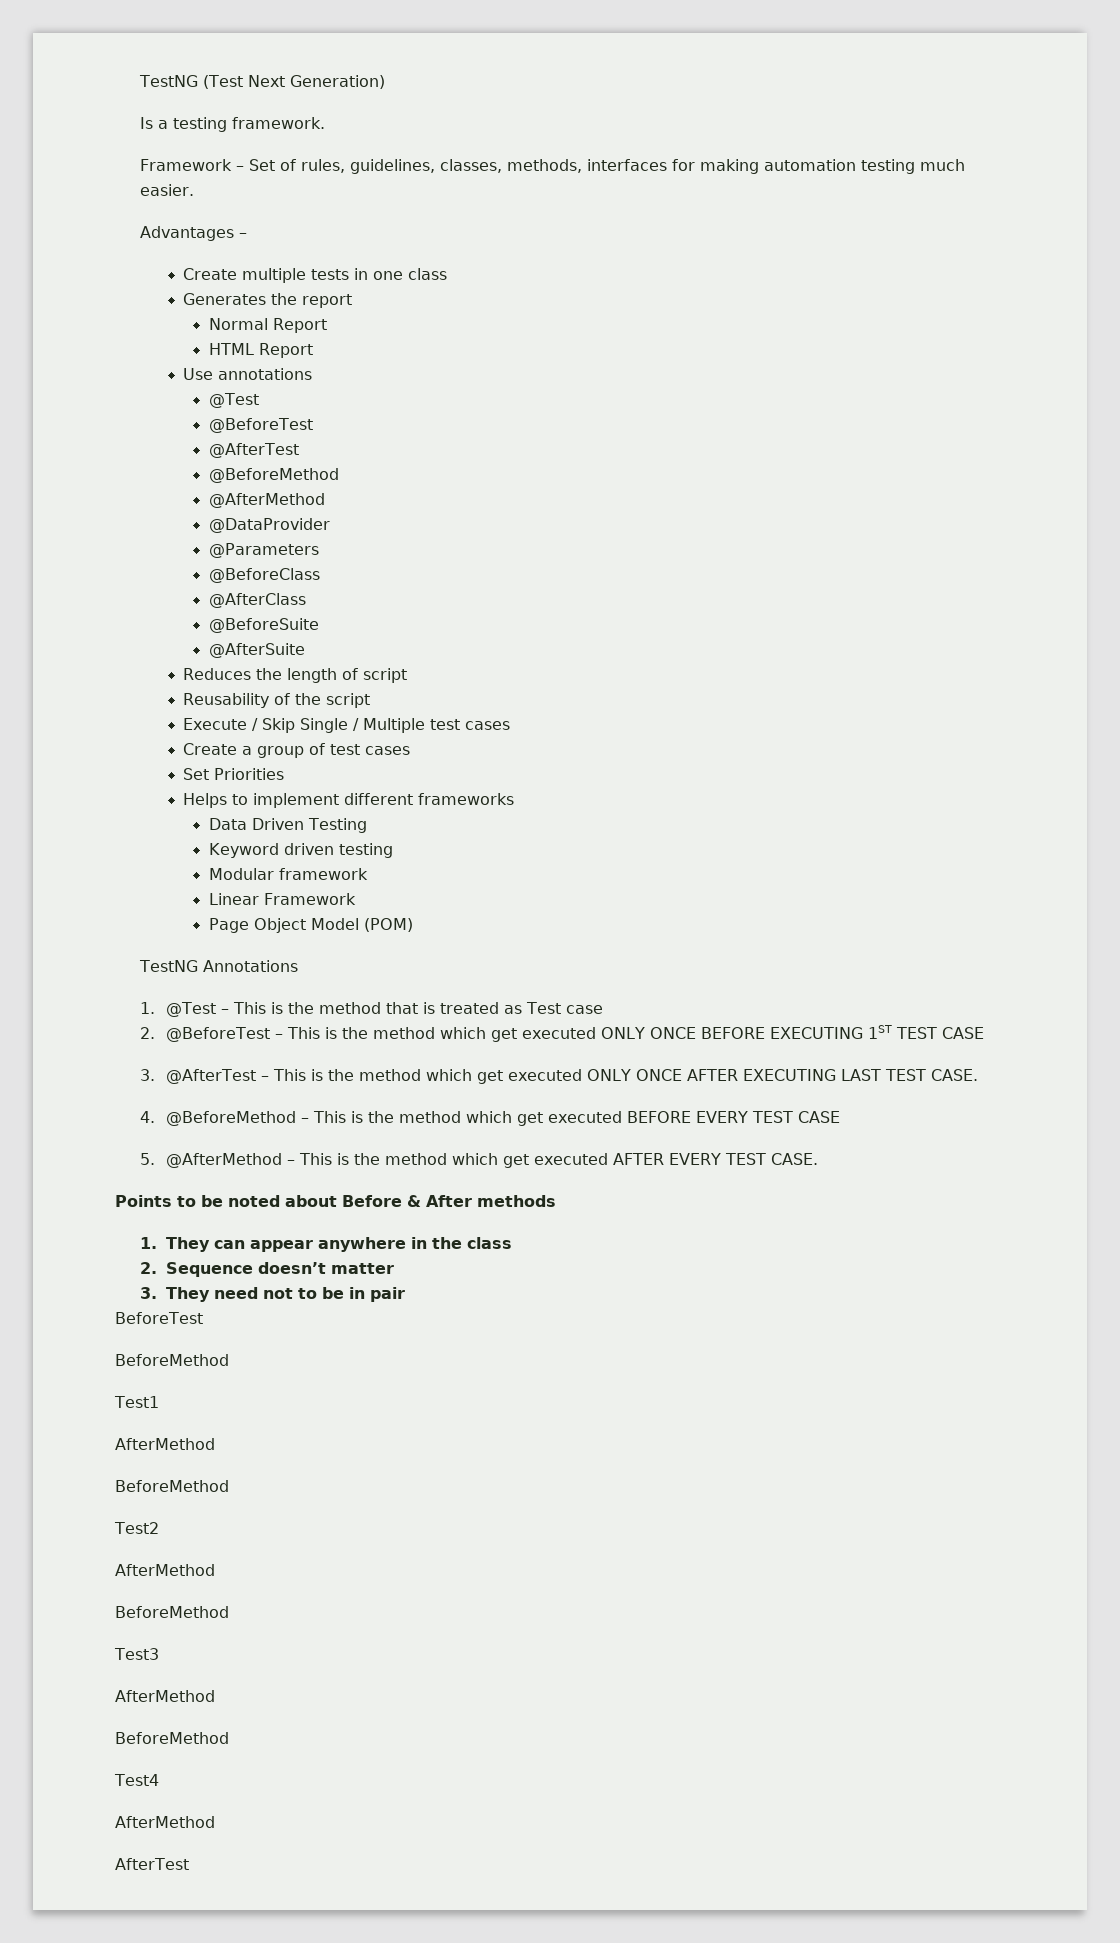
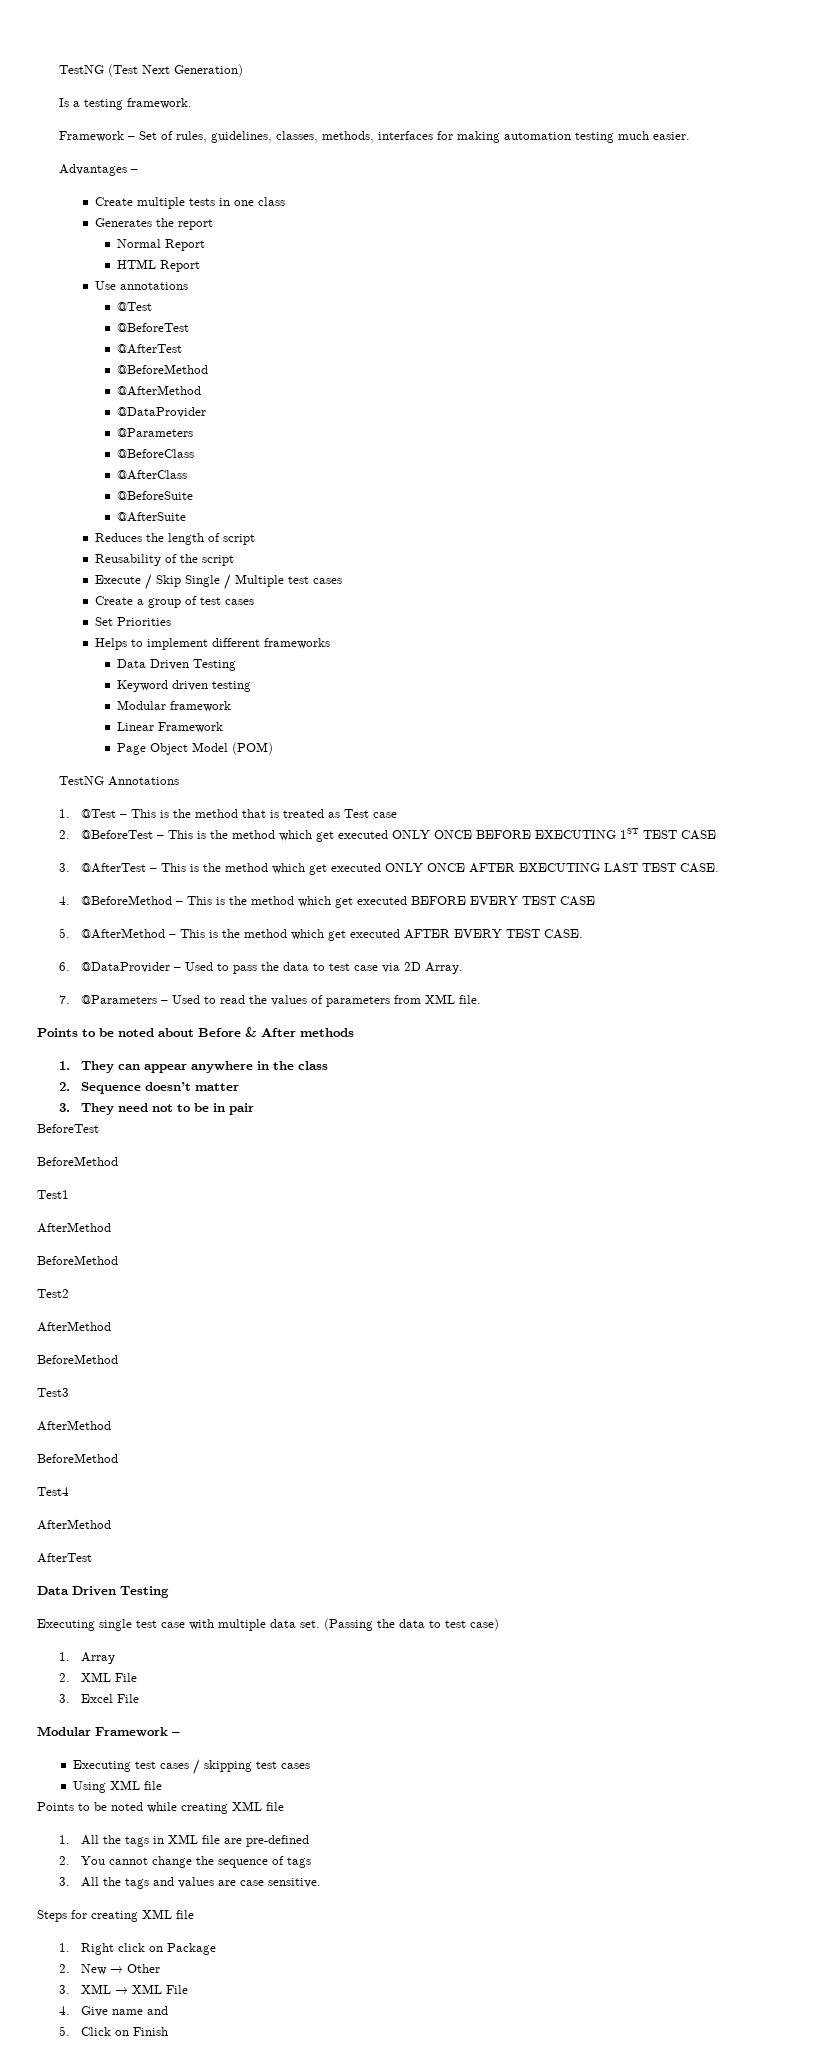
(818, 1159) none -> [58,962,463,974] [58,994,481,1007] // 6. @DataProvider – Used to pass the data to test case via 2D Array. // 7. @Parameters – Used to read the values of parameters from XML file.
(189, 1864) none -> [37,1586,169,1598] [37,1618,499,1631] [58,1652,115,1664] [58,1672,137,1682] [58,1694,139,1703] [37,1726,180,1737] [73,1759,311,1775] [73,1780,163,1793] [37,1801,284,1814] [58,1834,309,1847] [58,1856,311,1868] [58,1877,321,1889] [37,1909,194,1922] [58,1943,216,1955] [58,1964,160,1975] [58,1984,188,1994] [58,2006,168,2017] [58,2026,168,2036] // Data Driven Testing // Executing single test case with multiple data set. (Passing the data to test case) // 1. Array // 2. XML File // 3. Excel File // Modular Framework – // Executing test cases / skipping test cases // Using XML file // Points to be noted while creating XML file // 1. All the tags in XML file are pre-defined // 2. You cannot change the sequence of tags // 3. All the tags and values are case sensitive. // Steps for creating XML file // 1. Right click on Package // 2. New → Other // 3. XML → XML File // 4. Give name and // 5. Click on Finish

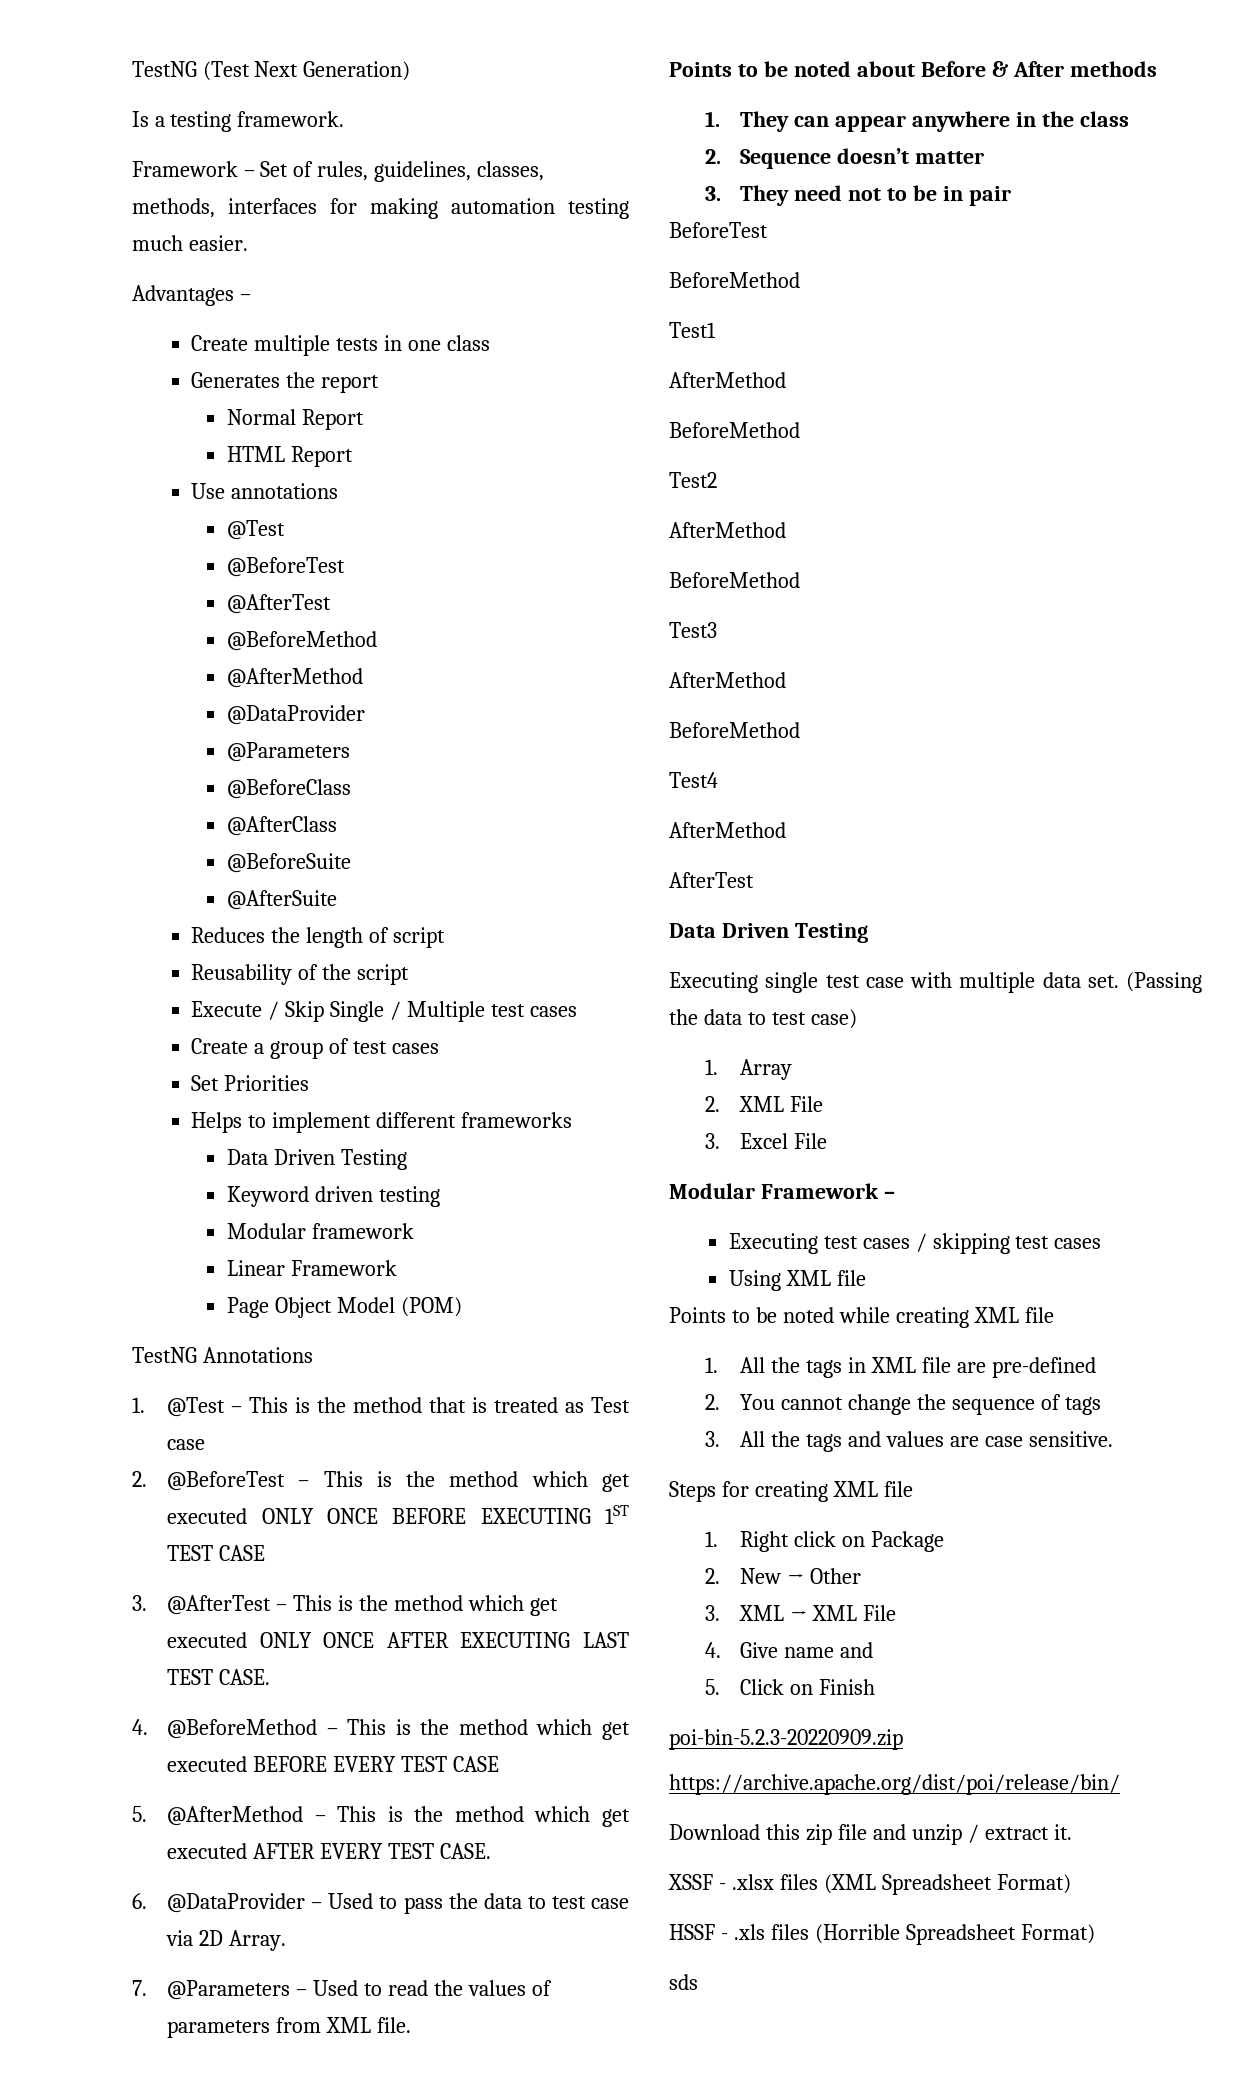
(168, 2031) none -> [669,1729,903,1750] [669,1774,1120,1795] [669,1824,1072,1845] [668,1874,1071,1895] [669,1924,1095,1945] [669,1974,698,1990] // poi-bin-5.2.3-20220909.zip // https://archive.apache.org/dist/poi/release/bin/ // Download this zip file and unzip / extract it. // XSSF - .xlsx files (XML Spreadsheet Format) // HSSF - .xls files (Horrible Spreadsheet Format) // sds

